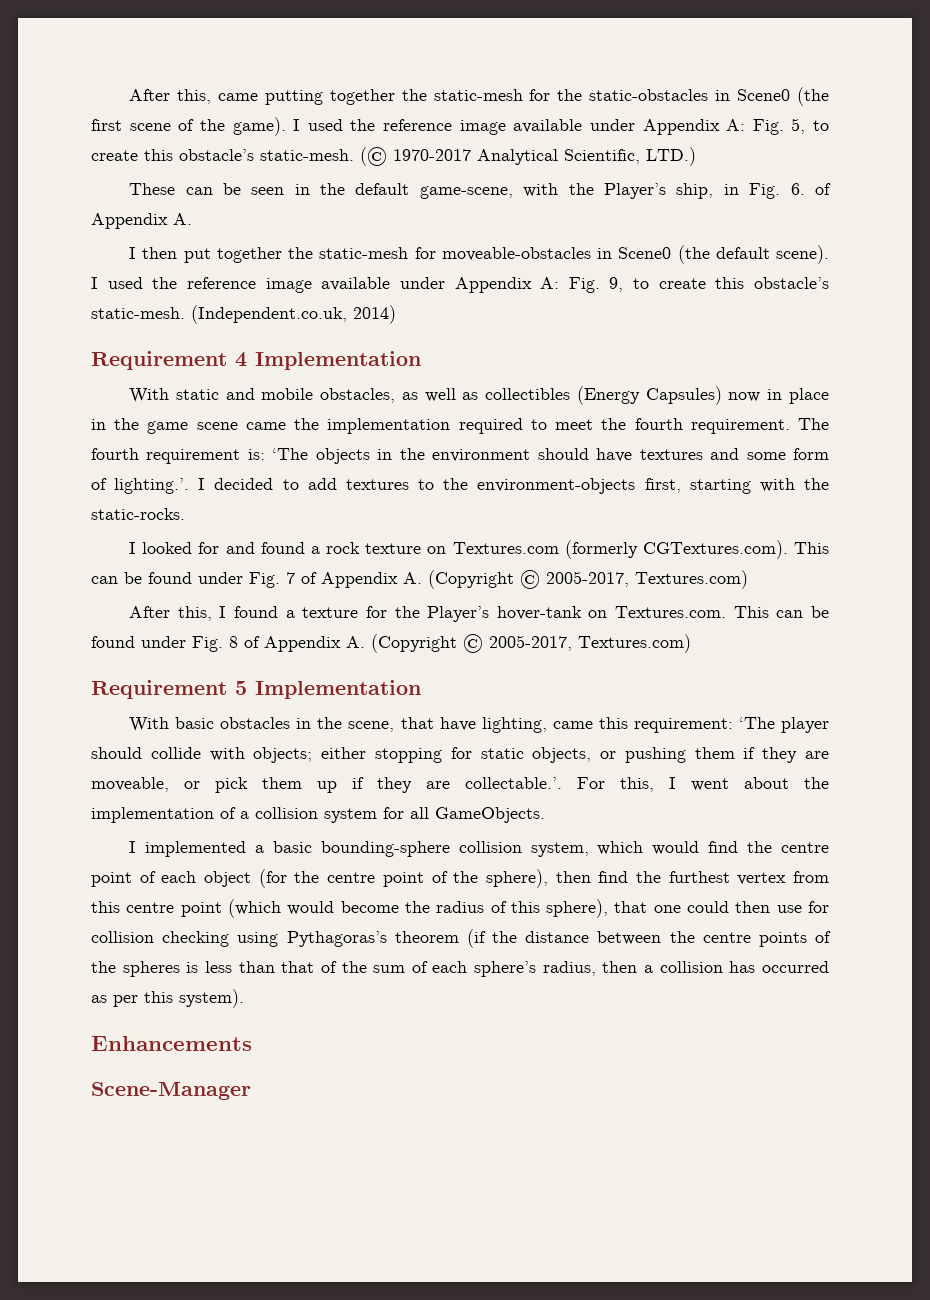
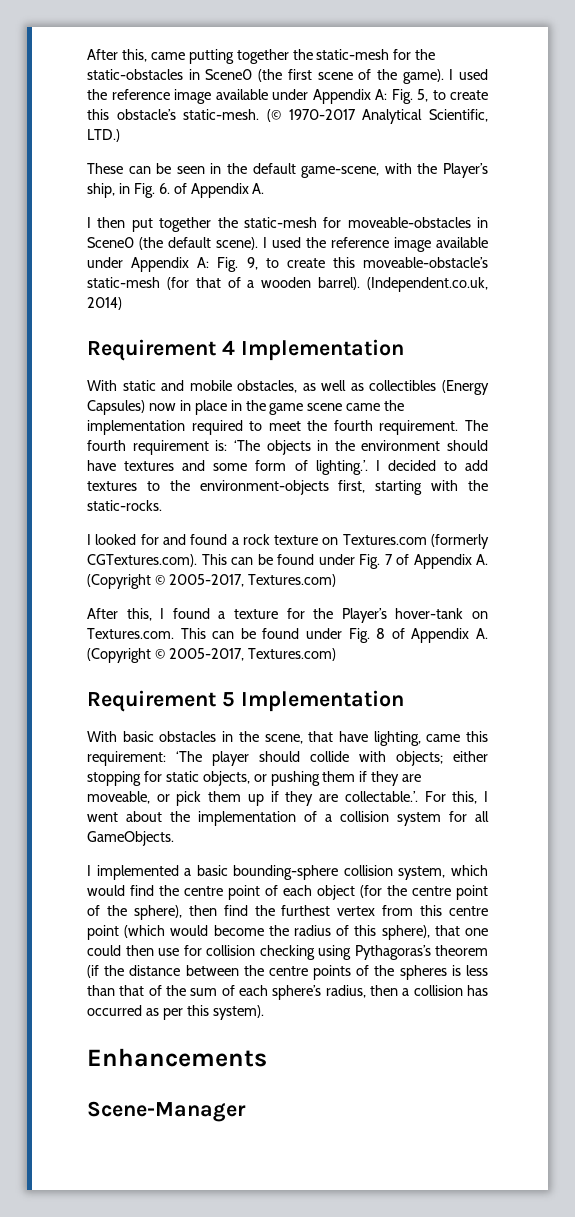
[753,277,829,289] [91,307,185,319] obstacle’s static-mesh. -> [363,257,489,268] [87,277,361,290] moveable-obstacle’s static-mesh (for that of a wooden barrel).

